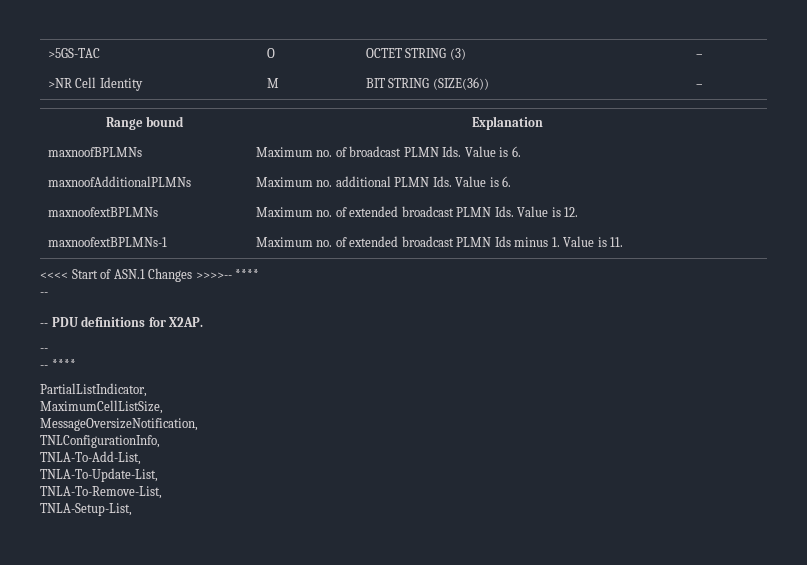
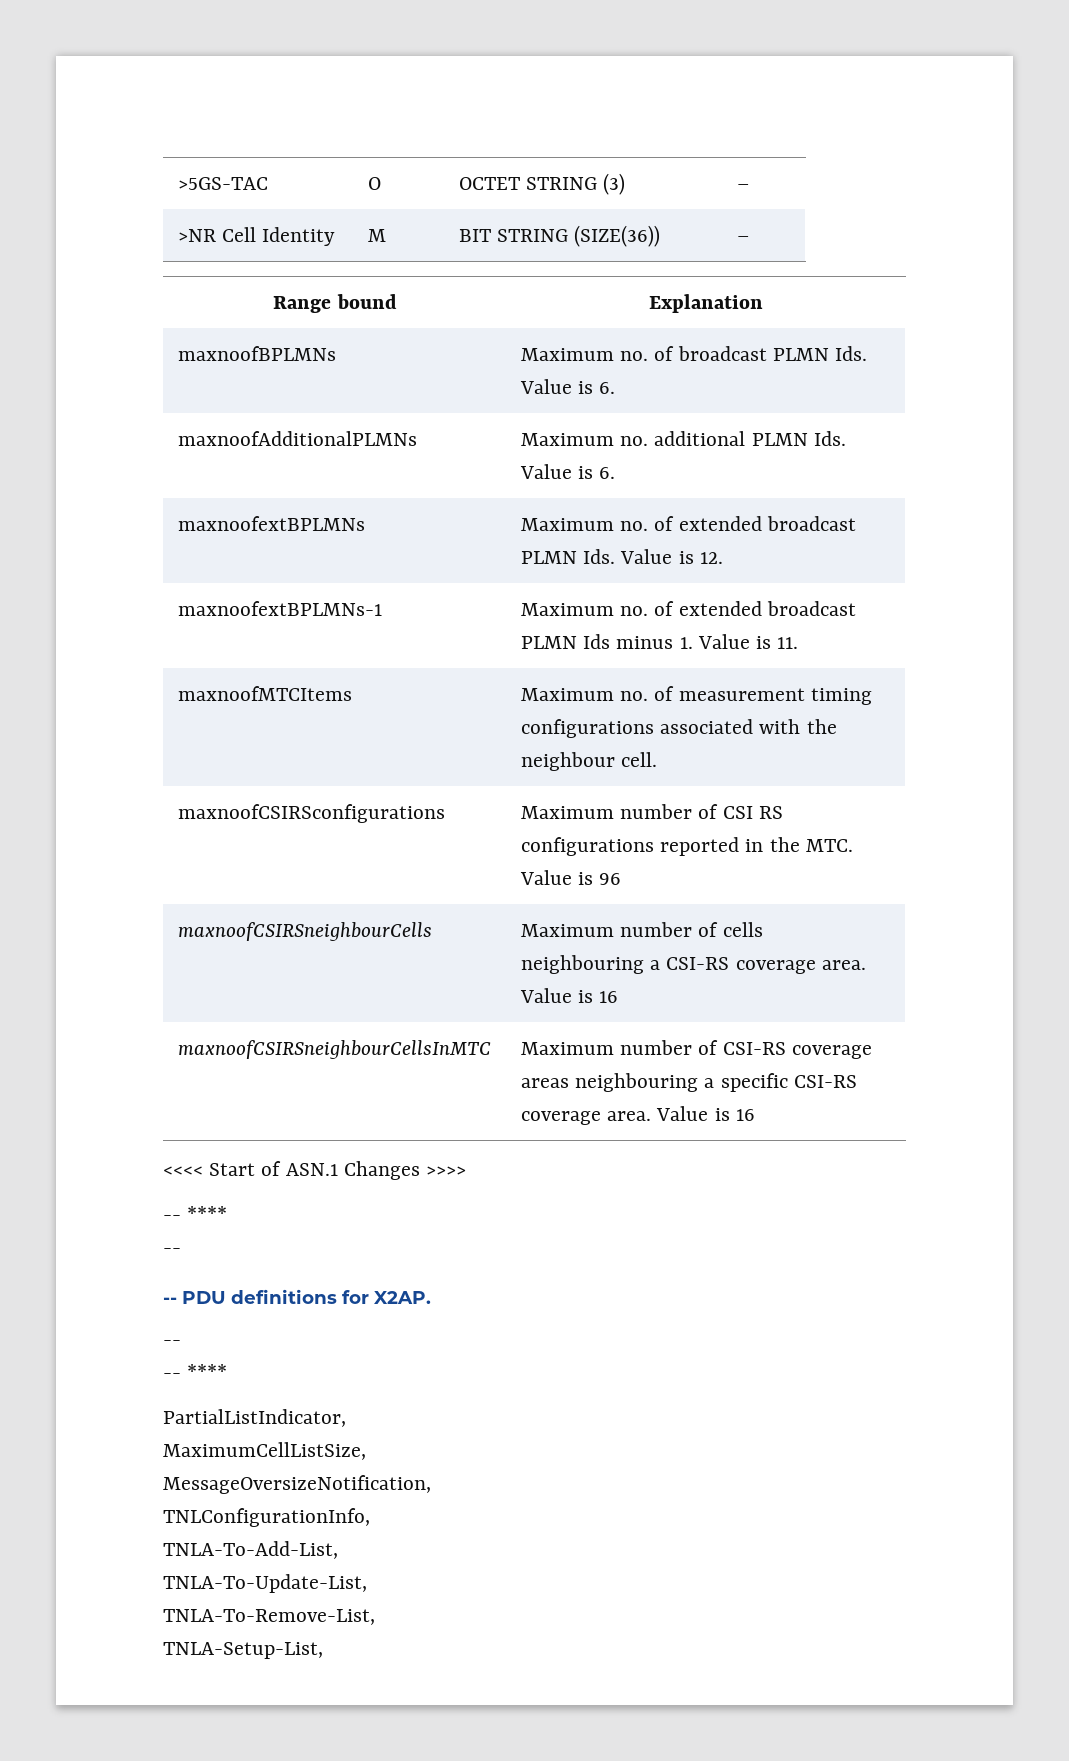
(624, 242) none -> [177,686,352,701] [520,686,872,705] [520,719,837,738] [520,752,658,771] [177,804,445,823] [520,804,783,819] [520,837,853,856] [519,870,622,885] [177,922,432,941] [520,922,763,937] [520,955,866,974] [519,988,619,1003] [177,1040,491,1059] [520,1040,872,1059] [520,1073,857,1092] [520,1106,755,1125] // maxnoofMTCItems | Maximum no. of measurement timing configurations associated with the neighbour cell. // maxnoofCSIRSconfigurations | Maximum number of CSI RS configurations reported in the MTC. Value is 96 // maxnoofCSIRSneighbourCells | Maximum number of cells neighbouring a CSI-RS coverage area. Value is 16 // maxnoofCSIRSneighbourCellsInMTC | Maximum number of CSI-RS coverage areas neighbouring a specific CSI-RS coverage area. Value is 16
[195,272,232,279] >>>>-- -> [426,1166,467,1176] [163,1215,181,1221] >>>> // --

